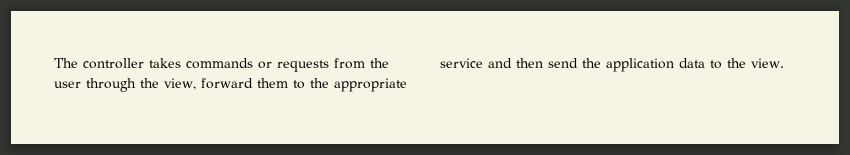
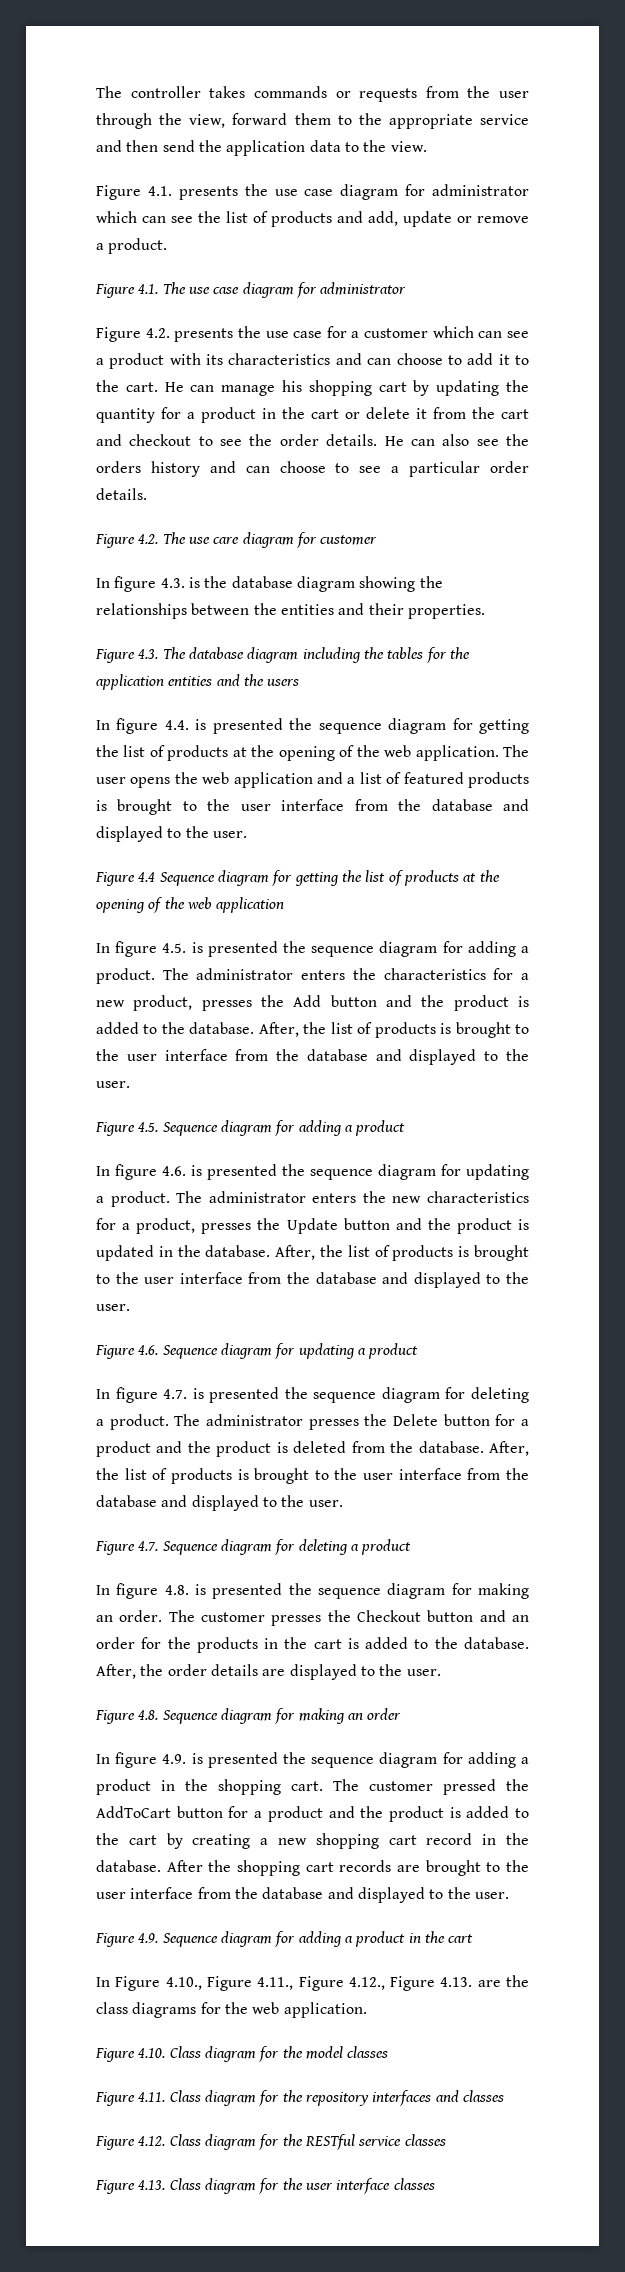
(784, 63) none -> [96,184,529,200] [96,211,529,227] [96,238,168,254] [95,282,407,298] [96,326,529,342] [96,353,529,369] [96,380,529,396] [96,407,529,423] [96,434,530,446] [96,461,529,477] [96,488,147,500] [95,532,378,548] [96,576,443,592] [96,603,485,619] [95,647,470,663] [96,674,300,690] [96,718,529,734] [96,745,529,761] [96,772,529,788] [96,799,529,815] [96,826,247,842] [95,870,500,886] [96,897,285,913] [96,941,529,957] [96,968,529,984] [96,995,529,1011] [96,1022,529,1038] [96,1049,529,1065] [96,1081,130,1088] [95,1120,406,1136] [96,1164,529,1180] [96,1191,529,1207] [96,1218,530,1234] [96,1245,530,1261] [96,1272,530,1288] [96,1304,130,1311] [95,1343,419,1359] [96,1387,529,1403] [96,1414,529,1430] [96,1441,529,1457] [96,1468,529,1484] [96,1495,343,1511] [95,1539,412,1555] [96,1583,529,1599] [96,1610,529,1626] [96,1637,529,1653] [96,1664,441,1680] [95,1708,402,1724] [96,1752,529,1768] [96,1779,529,1795] [96,1806,529,1822] [96,1833,529,1849] [96,1860,529,1876] [96,1887,509,1903] [95,1931,474,1947] [96,1975,529,1991] [96,2002,367,2018] [95,2046,389,2062] [95,2090,504,2106] [95,2134,446,2150] [95,2178,435,2194] // Figure 4.1. presents the use case diagram for administrator which can see the list of products and add, update or remove a product. // Figure 4.1. The use case diagram for administrator // Figure 4.2. presents the use case for a customer which can see a product with its characteristics and can choose to add it to the cart. He can manage his shopping cart by updating the quantity for a product in the cart or delete it from the cart and checkout to see the order details. He can also see the orders history and can choose to see a particular order details. // Figure 4.2. The use care diagram for customer // In figure 4.3. is the database diagram showing the relationships between the entities and their properties. // Figure 4.3. The database diagram including the tables for the application entities and the users // In figure 4.4. is presented the sequence diagram for getting the list of products at the opening of the web application. The user opens the web application and a list of featured products is brought to the user interface from the database and displayed to the user. // Figure 4.4 Sequence diagram for getting the list of products at the opening of the web application // In figure 4.5. is presented the sequence diagram for adding a product. The administrator enters the characteristics for a new product, presses the Add button and the product is added to the database. After, the list of products is brought to the user interface from the database and displayed to the user. // Figure 4.5. Sequence diagram for adding a product // In figure 4.6. is presented the sequence diagram for updating a product. The administrator enters the new characteristics for a product, presses the Update button and the product is updated in the database. After, the list of products is brought to the user interface from the database and displayed to the user. // Figure 4.6. Sequence diagram for updating a product // In figure 4.7. is presented the sequence diagram for deleting a product. The administrator presses the Delete button for a product and the product is deleted from the database. After, the list of products is brought to the user interface from the database and displayed to the user. // Figure 4.7. Sequence diagram for deleting a product // In figure 4.8. is presented the sequence diagram for making an order. The customer presses the Checkout button and an order for the products in the cart is added to the database. After, the order details are displayed to the user. // Figure 4.8. Sequence diagram for making an order // In figure 4.9. is presented the sequence diagram for adding a product in the shopping cart. The customer pressed the AddToCart button for a product and the product is added to the cart by creating a new shopping cart record in the database. After the shopping cart records are brought to the user interface from the database and displayed to the user. // Figure 4.9. Sequence diagram for adding a product in the cart // In Figure 4.10., Figure 4.11., Figure 4.12., Figure 4.13. are the class diagrams for the web application. // Figure 4.10. Class diagram for the model classes // Figure 4.11. Class diagram for the repository interfaces and classes // Figure 4.12. Class diagram for the RESTful service classes // Figure 4.13. Class diagram for the user interface classes

